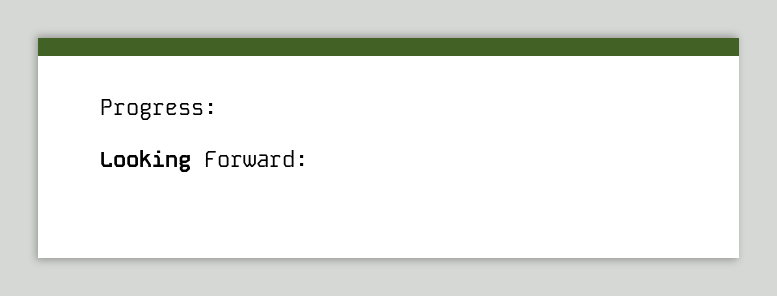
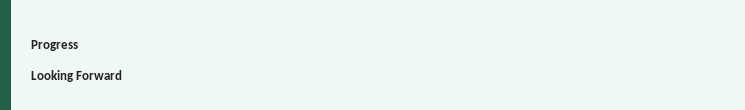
[100,99,217,120] Progress: -> [31,40,78,51] Progress
[204,150,308,167] Forward: -> [76,70,123,80] Forward

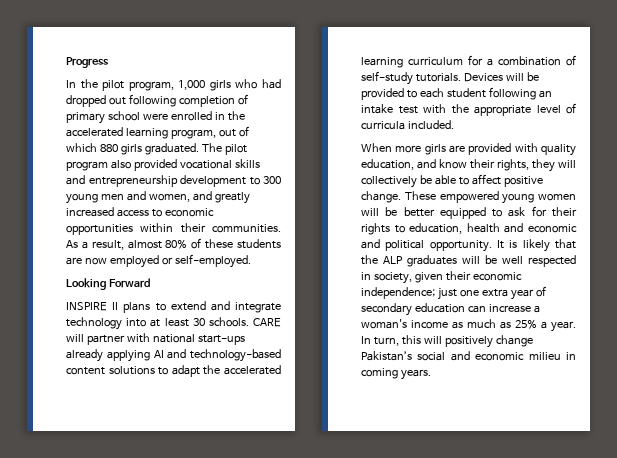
[31,70,123,82] Looking Forward -> [66,79,281,91] [66,94,248,107] [66,111,245,124] [66,126,249,139] [66,143,247,155] [66,159,260,171] [66,175,281,187] [66,191,250,204] [66,207,214,217] [66,223,281,235] [66,238,281,250] [66,254,251,268] [66,278,150,290] [66,301,281,313] [66,317,281,330] [66,333,245,345] [66,349,281,362] [66,365,281,377] [361,55,576,68] [361,71,539,85] [361,87,552,100] [361,103,576,116] [361,120,454,130] [361,143,576,156] [361,159,576,172] [361,174,543,188] [361,191,576,204] [361,206,577,219] [361,223,577,235] [361,239,576,252] [361,255,576,267] [361,271,522,284] [361,286,546,300] [361,303,540,316] [361,319,576,332] [361,335,533,348] [361,351,576,361] [361,368,431,380] In the pilot program, 1,000 girls who had dropped out following completion of primary school were enrolled in the accelerated learning program, out of which 880 girls graduated. The pilot program also provided vocational skills and entrepreneurship development to 300 young men and women, and greatly increased access to economic opportunities within their communities. As a result, almost 80% of these students are now employed or self-employed. // Looking Forward // INSPIRE II plans to extend and integrate technology into at least 30 schools. CARE will partner with national start-ups already applying AI and technology-based content solutions to adapt the accelerated learning curriculum for a combination of self-study tutorials. Devices will be provided to each student following an intake test with the appropriate level of curricula included. // When more girls are provided with quality education, and know their rights, they will collectively be able to affect positive change. These empowered young women will be better equipped to ask for their rights to education, health and economic and political opportunity. It is likely that the ALP graduates will be well respected in society, given their economic independence; just one extra year of secondary education can increase a woman's income as much as 25% a year. In turn, this will positively change Pakistan’s social and economic milieu in coming years.

